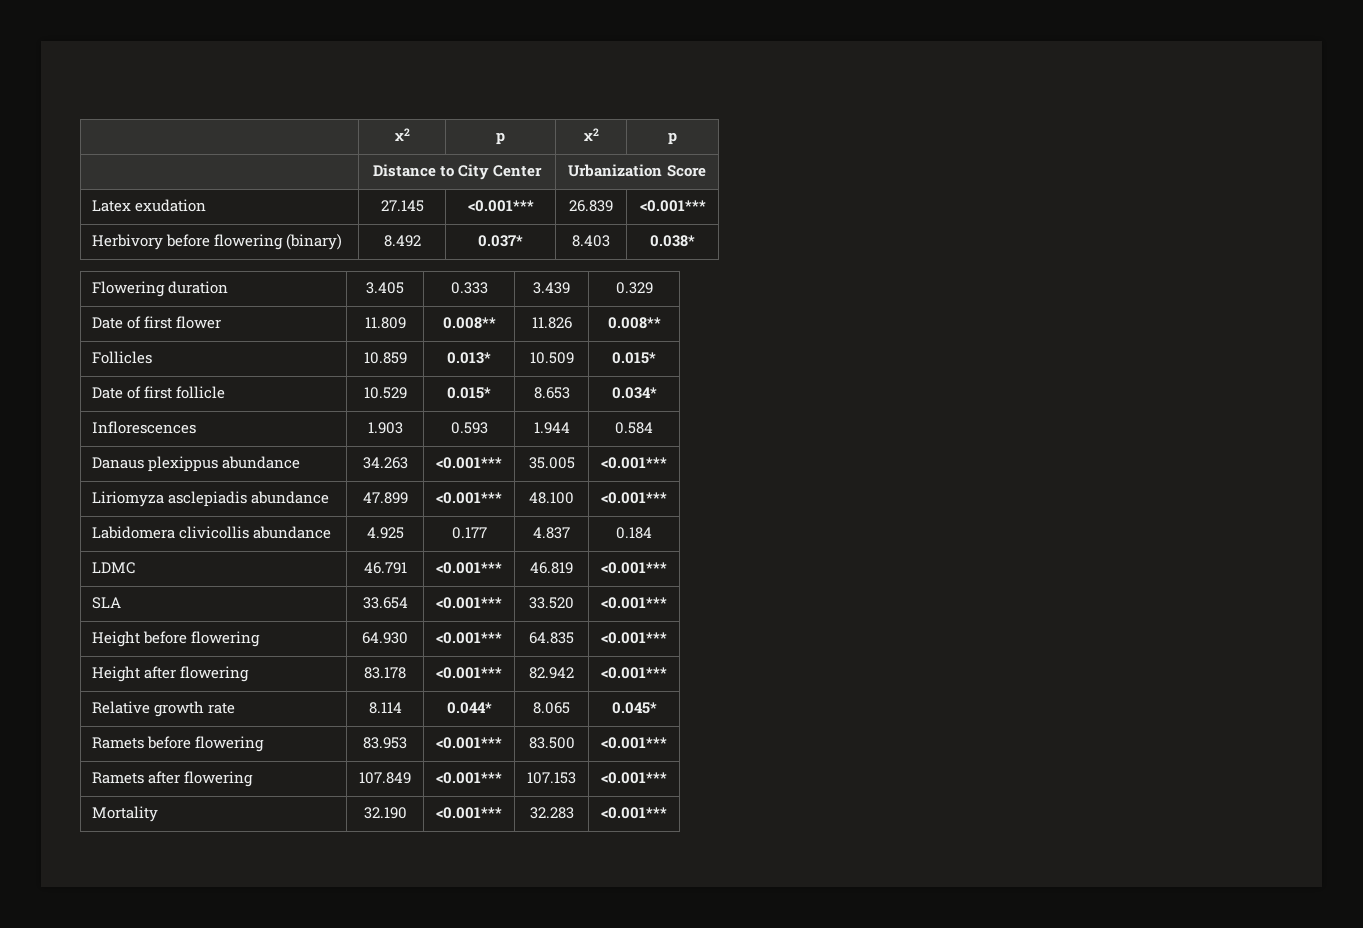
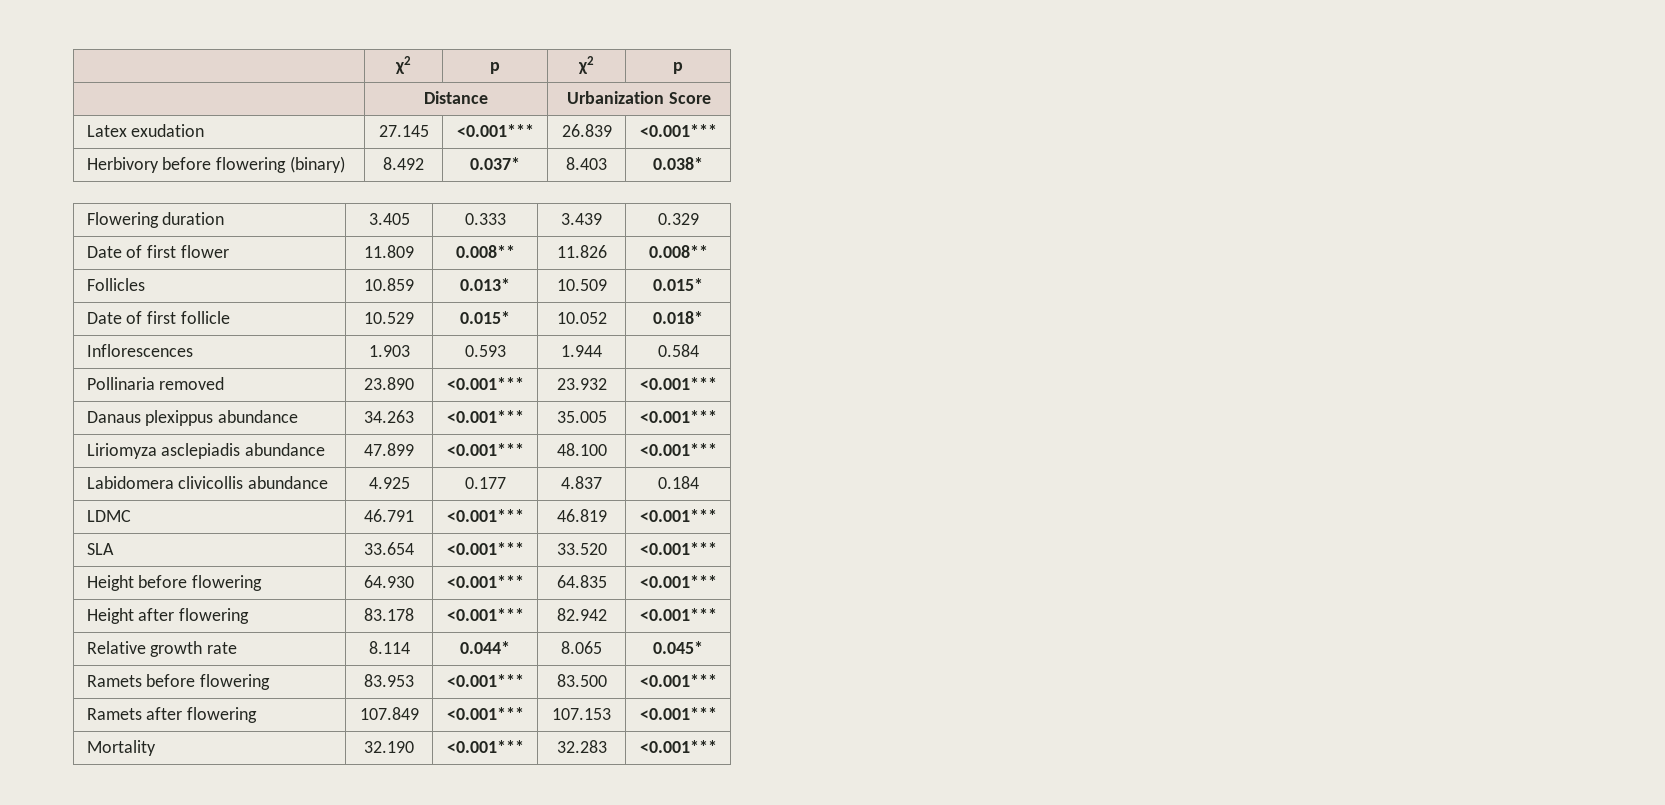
[439,164,543,180] to City Center -> (488, 97) none
[533,387,570,399] [611,387,657,399] 8.653 | 0.034* -> [556,312,607,324] [653,311,703,324] 10.052 | 0.018*
(653, 428) none -> [86,377,225,390] [364,377,414,390] [446,377,524,390] [556,378,607,390] [639,377,717,390] // Pollinaria removed | 23.890 | <0.001*** | 23.932 | <0.001***

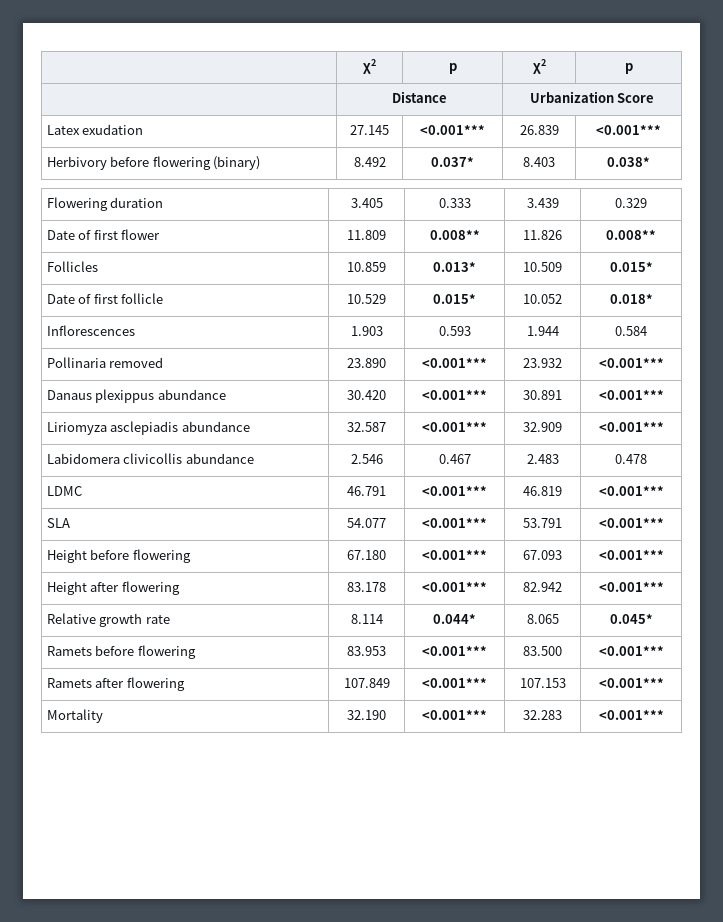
[364,410,414,423] [446,410,524,423] [556,411,607,423] 34.263 | <0.001*** | 35.005 -> [347,390,386,400] [422,389,487,400] [523,390,562,400] 30.420 | <0.001*** | 30.891
[364,443,414,456] [446,443,524,456] [556,443,607,456] 47.899 | <0.001*** | 48.100 -> [347,422,386,432] [422,421,487,432] [523,422,562,432] 32.587 | <0.001*** | 32.909
[368,477,410,489] [464,477,506,489] [561,476,602,489] [657,476,699,489] 4.925 | 0.177 | 4.837 | 0.184 -> [350,454,383,464] [438,454,471,464] [526,454,559,464] [615,454,647,464] 2.546 | 0.467 | 2.483 | 0.478
[364,542,414,555] [446,542,524,555] [556,543,607,555] 33.654 | <0.001*** | 33.520 -> [347,518,386,528] [422,517,487,528] [523,518,562,528] 54.077 | <0.001*** | 53.791
[364,575,414,588] [446,575,524,588] [556,575,607,588] 64.930 | <0.001*** | 64.835 -> [347,550,386,560] [422,549,487,560] [523,550,562,560] 67.180 | <0.001*** | 67.093

